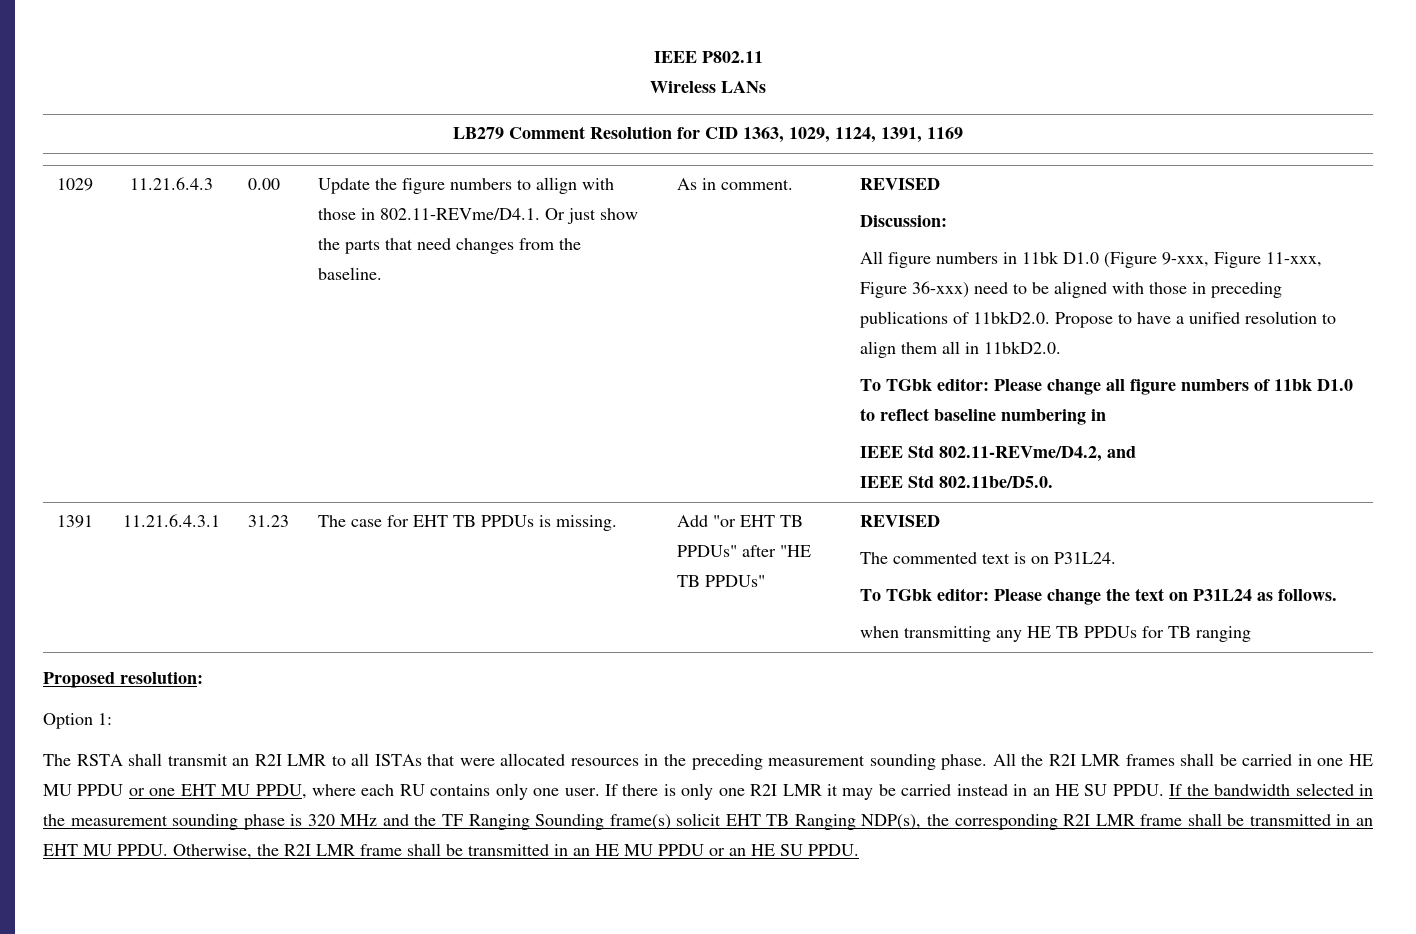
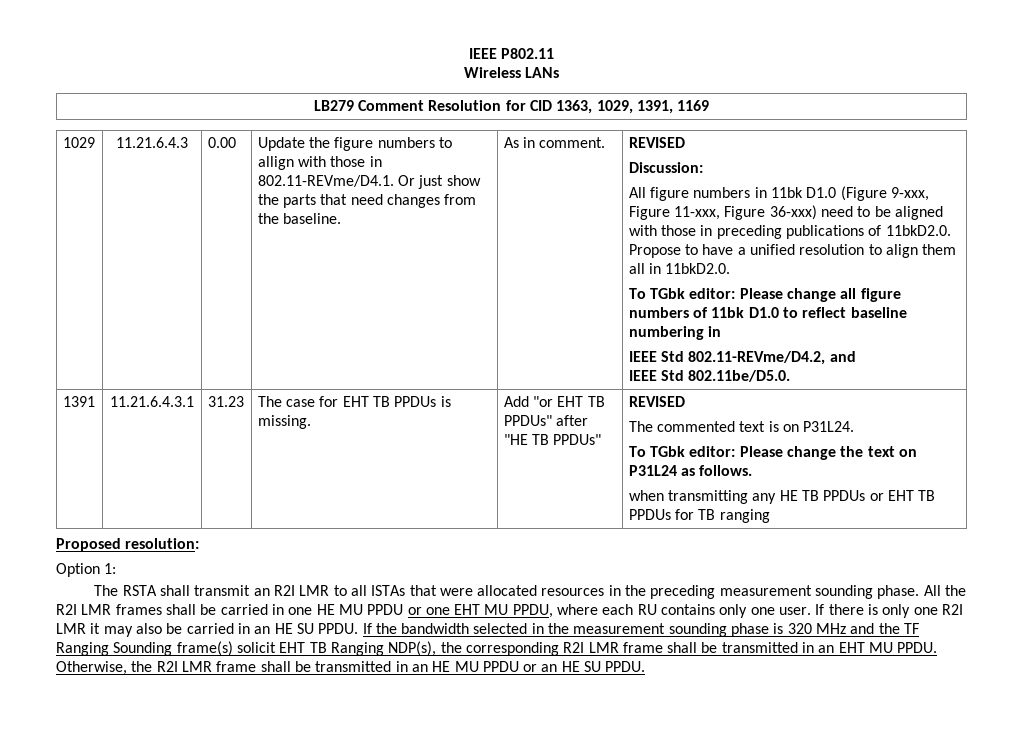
[835,127,876,143] 1124, -> (633, 107) none
(1138, 632) none -> [869,490,936,501] [628,509,671,520] or EHT TB PPDUs
[878,784,1008,796] be carried instead -> [135,623,234,634] also be carried

